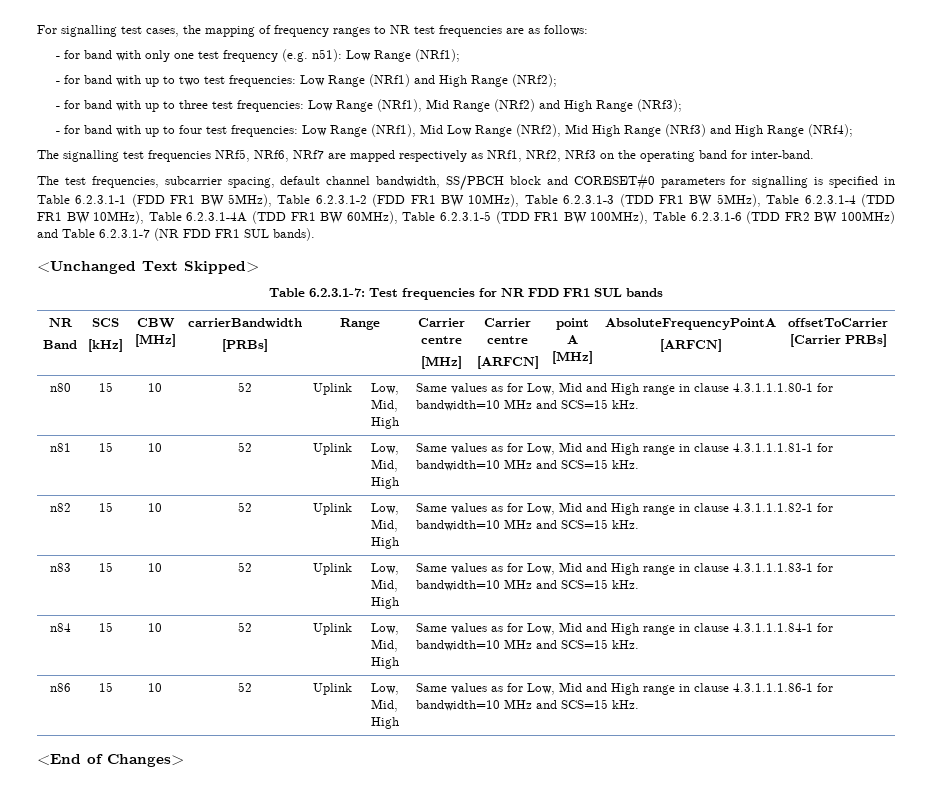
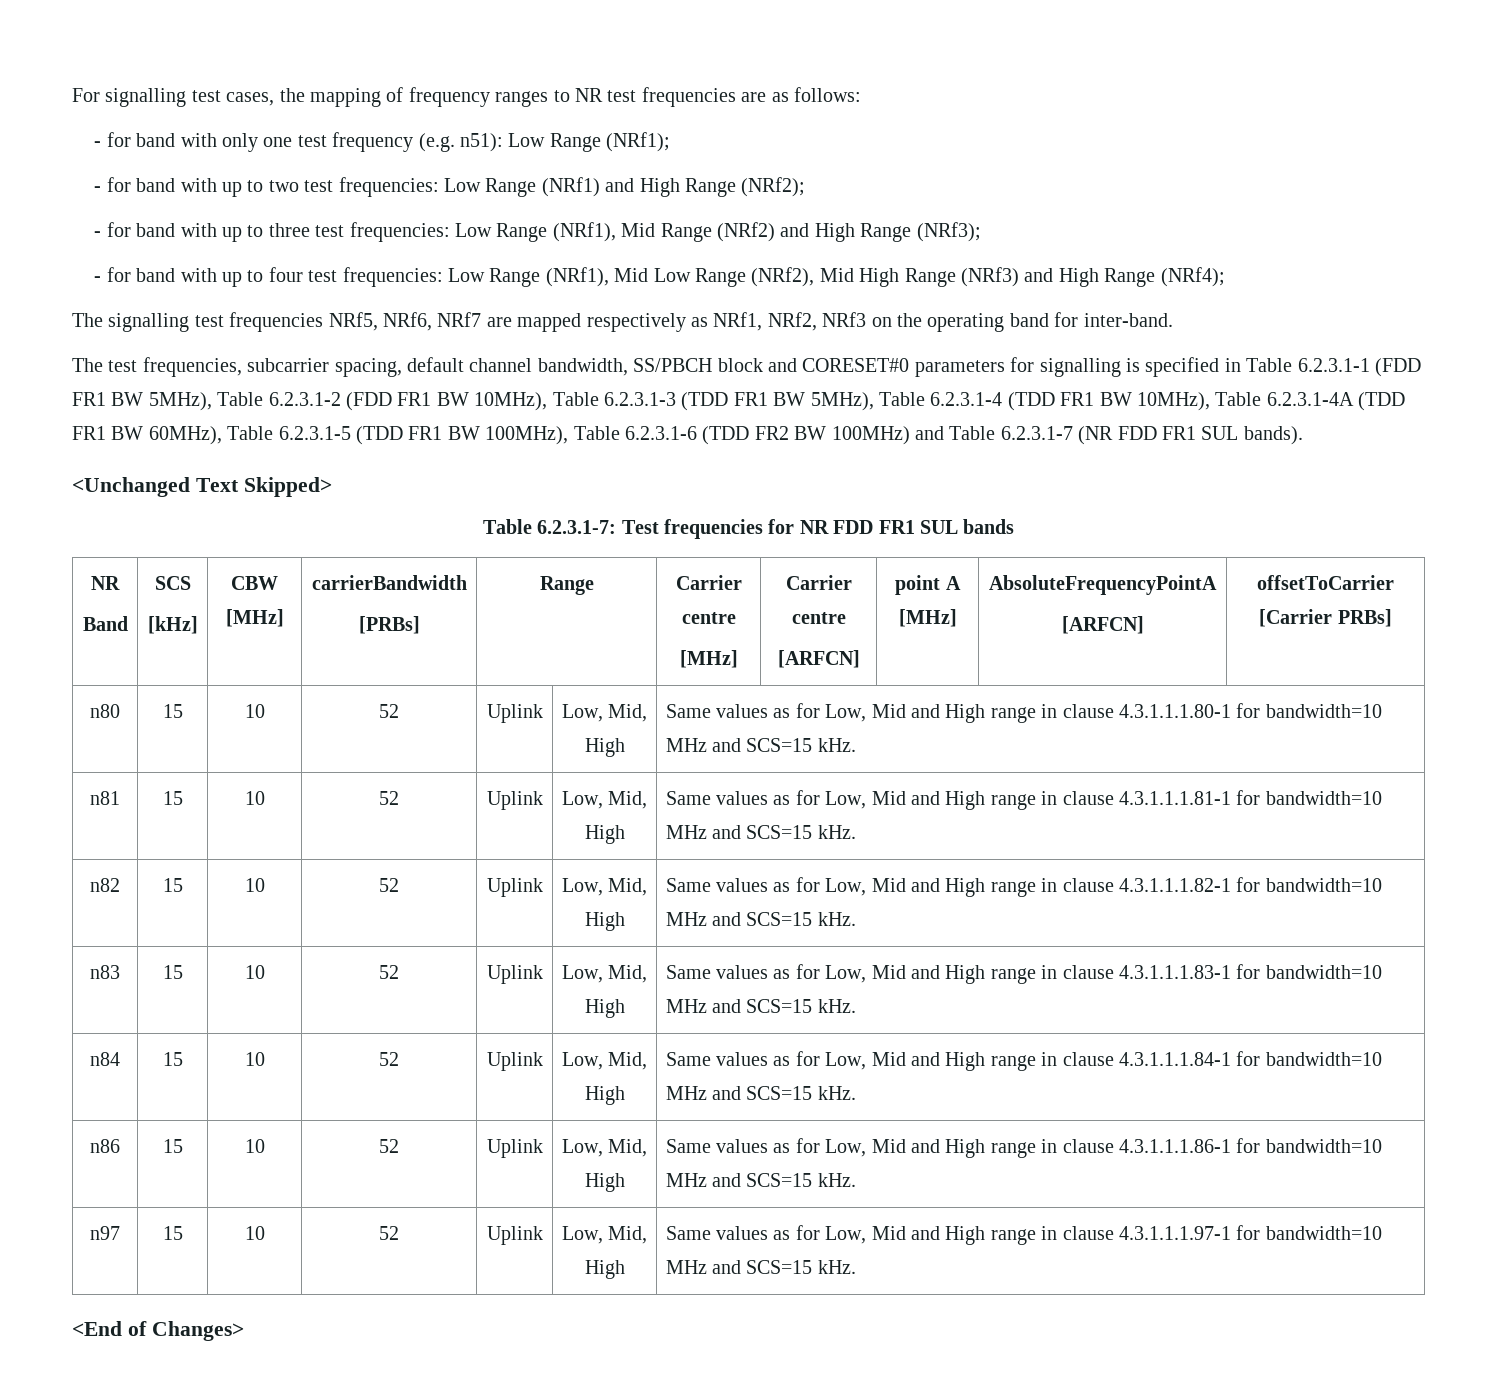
(640, 704) none -> [90,1226,120,1240] [162,1226,183,1240] [244,1226,265,1240] [379,1226,399,1240] [486,1226,543,1245] [561,1226,648,1244] [584,1260,625,1279] [665,1225,1382,1245] [665,1260,856,1274] // n97 | 15 | 10 | 52 | Uplink | Low, Mid, High | Same values as for Low, Mid and High range in clause 4.3.1.1.1.97-1 for bandwidth=10 MHz and SCS=15 kHz.

